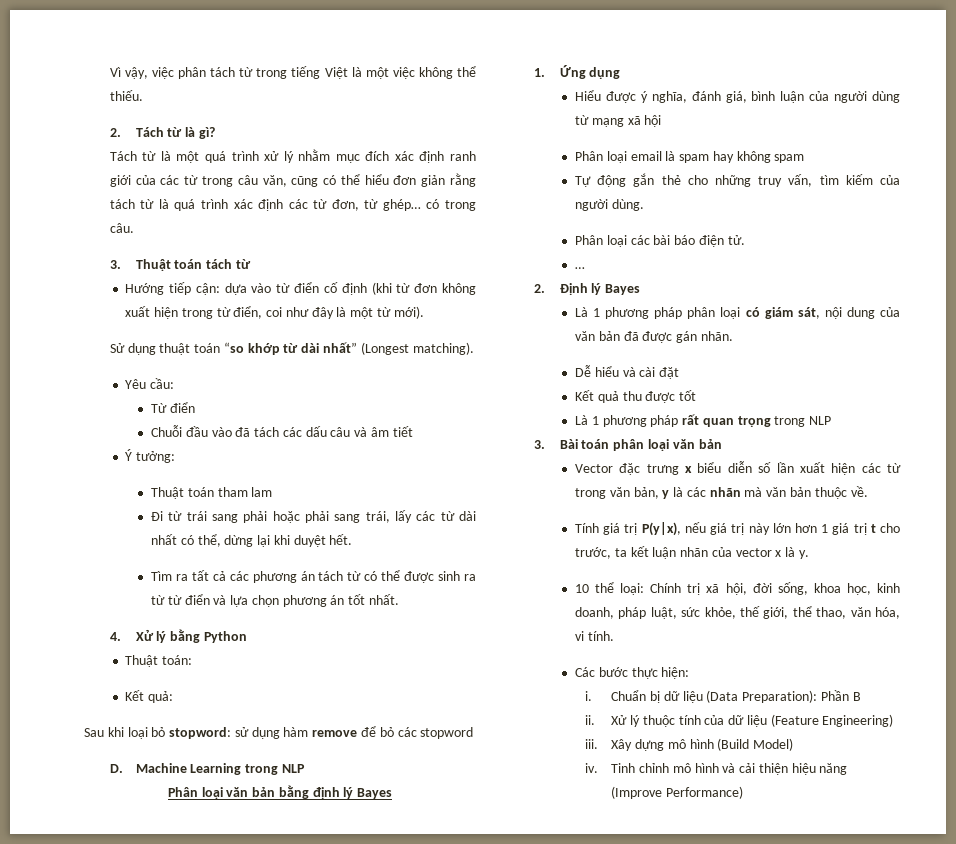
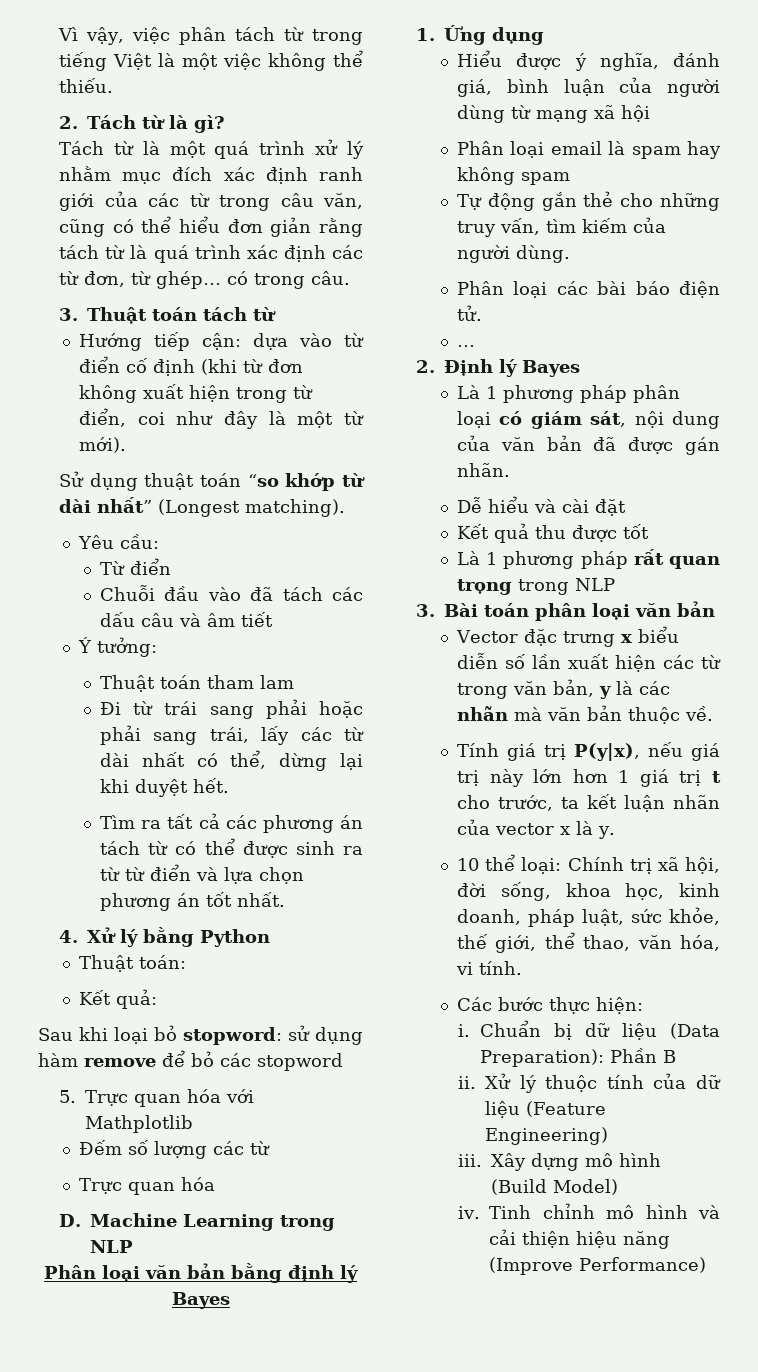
(474, 733) none -> [59,1089,255,1107] [85,1115,194,1133] [78,1140,270,1159] [78,1177,215,1195] // 5. Trực quan hóa với Mathplotlib // Đếm số lượng các từ // Trực quan hóa

